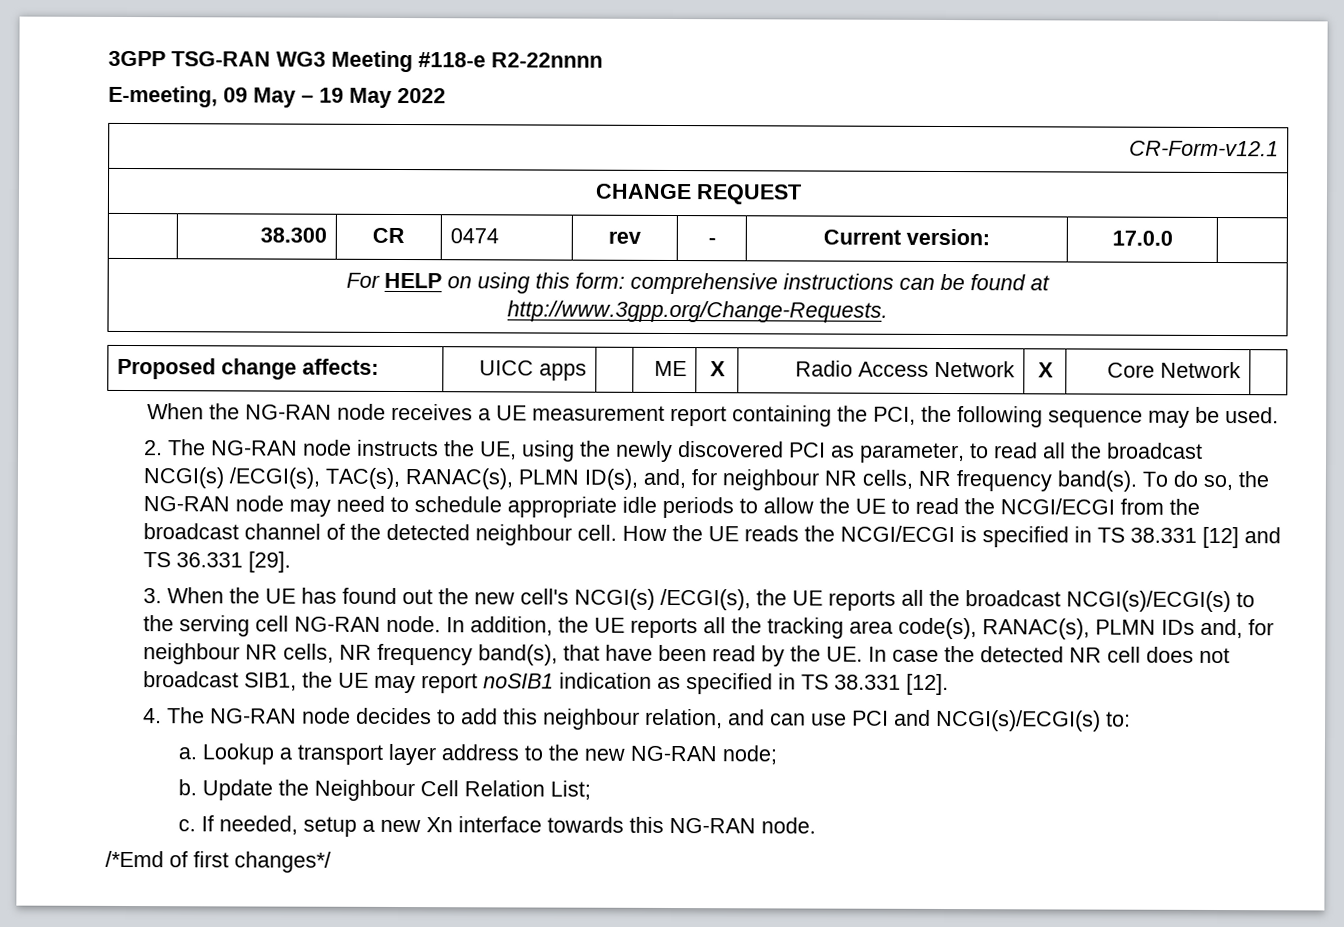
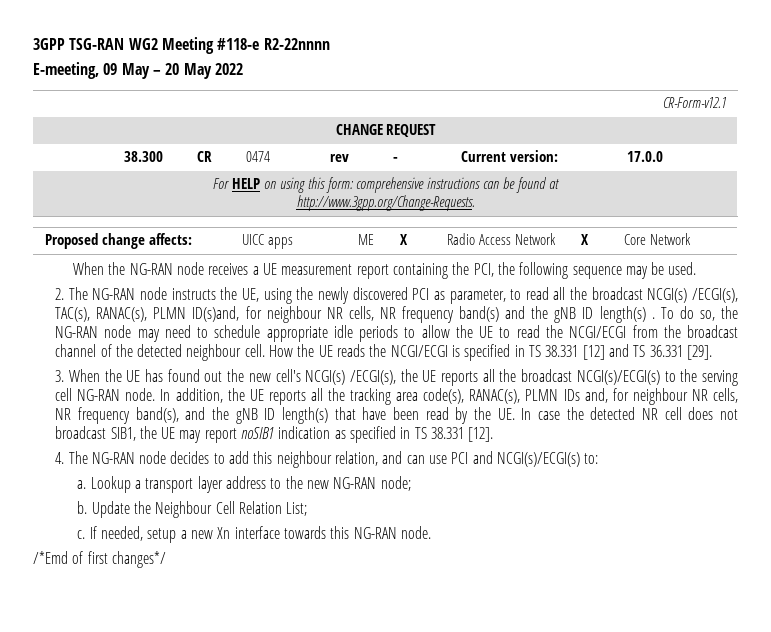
[276,51,326,67] WG3 -> [128,38,158,50] WG2
[319,87,344,103] 19 -> [165,63,180,75] 20
[583,468,1137,492] ID(s), and, for neighbour NR cells, NR frequency band(s). -> [192,306,655,323] ID(s)and, for neighbour NR cells, NR frequency band(s) and the gNB ID length(s) .
(558, 655) none -> [185,407,328,424] and the gNB ID length(s)

